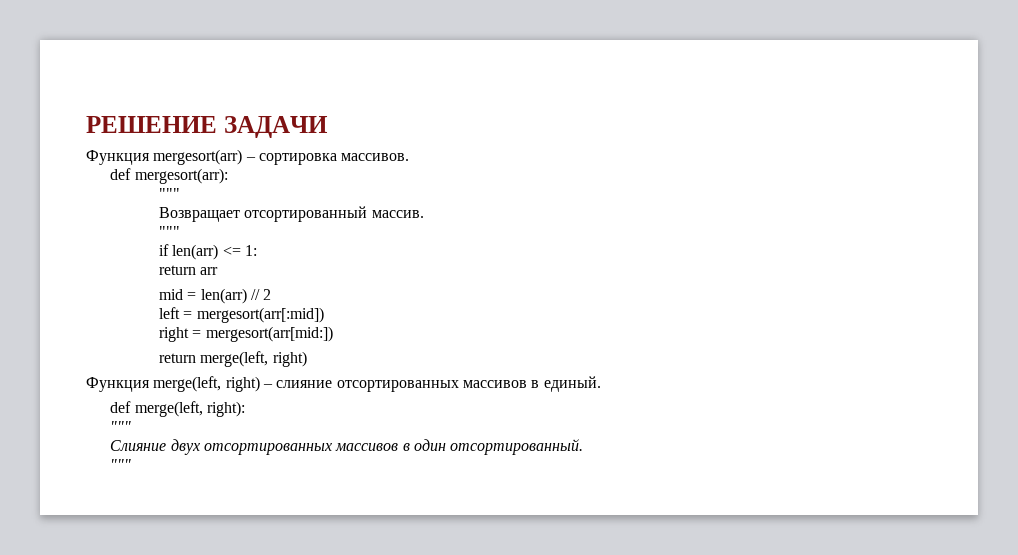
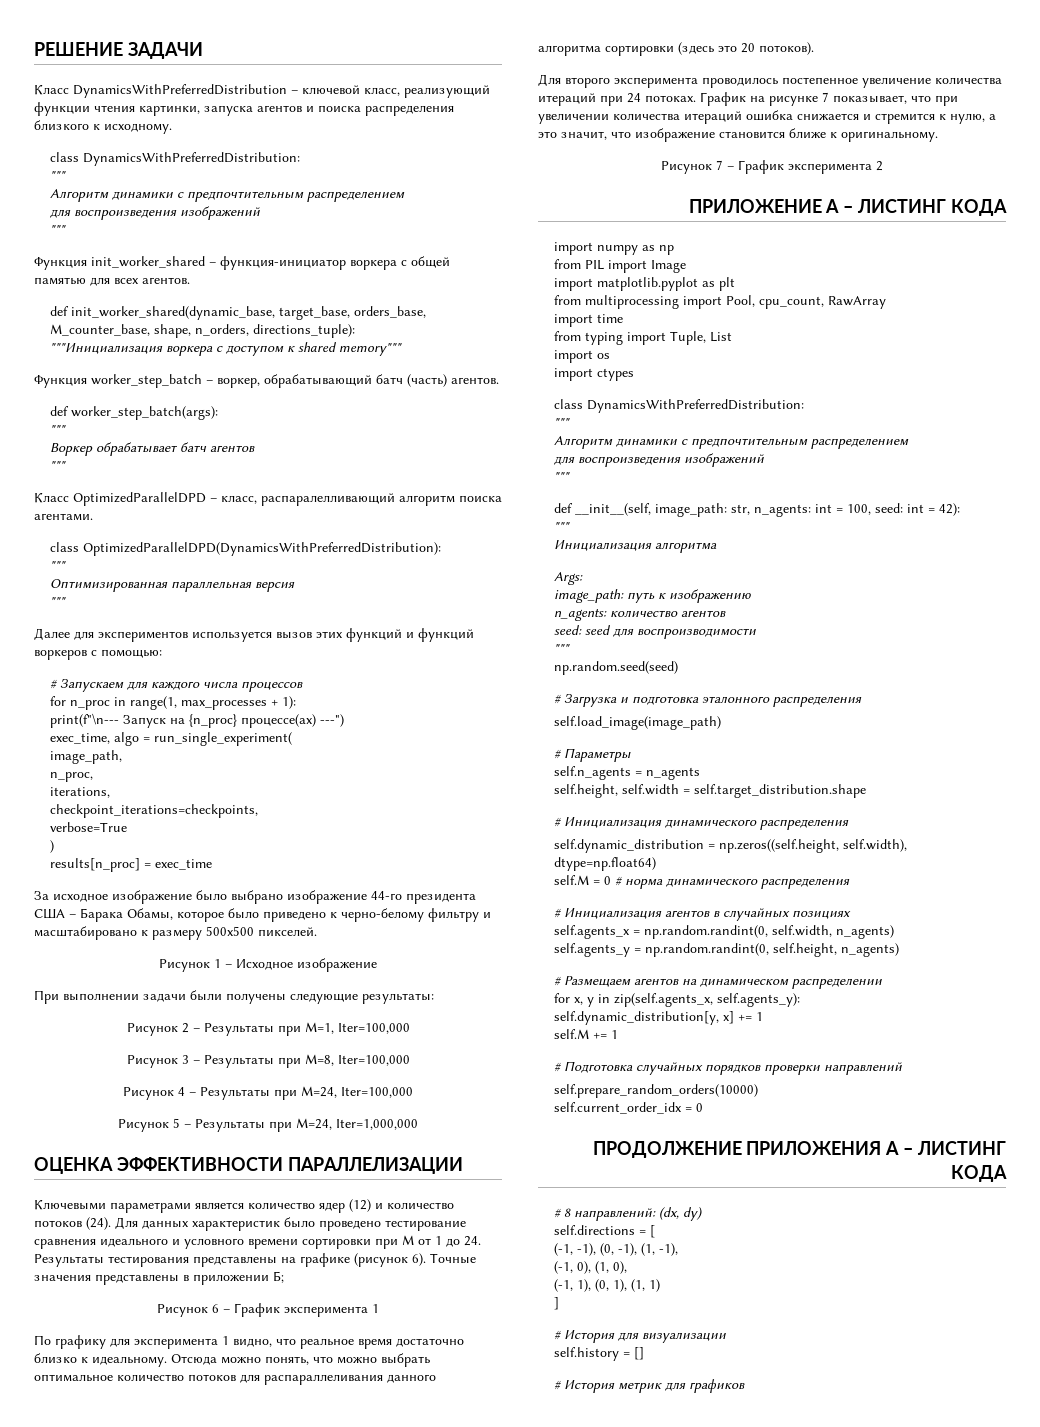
[86,149,410,165] [110,168,228,184] [159,188,181,199] [159,206,424,222] [159,226,181,237] [159,244,258,260] [159,265,219,275] [159,288,272,304] [159,307,324,323] [159,326,333,342] [159,351,307,367] [86,376,601,392] [110,401,246,417] [110,421,132,432] [110,439,584,455] [110,459,132,470] Функция mergesort(arr) – сортировка массивов. // def mergesort(arr): // """ // Возвращает отсортированный массив. // """ // if len(arr) <= 1: // return arr // mid = len(arr) // 2 // left = mergesort(arr[:mid]) // right = mergesort(arr[mid:]) // return merge(left, right) // Функция merge(left, right) – слияние отсортированных массивов в единый. // def merge(left, right): // """ // Слияние двух отсортированных массивов в один отсортированный. // """ -> [34,84,490,98] [34,102,454,116] [34,120,172,134] [50,152,301,166] [50,171,67,180] [50,189,406,202] [49,206,261,220] [50,225,67,234] [34,256,450,270] [34,277,190,286] [50,306,427,320] [50,324,356,338] [50,342,403,356] [34,374,499,388] [50,406,219,420] [50,425,67,434] [50,442,256,456] [50,461,67,470] [34,492,502,506] [34,513,93,521] [50,542,442,556] [50,561,67,570] [50,579,296,592] [50,597,67,606] [34,628,474,642] [34,649,162,660] [50,679,304,692] [50,696,297,710] [50,713,345,728] [50,732,293,746] [50,750,123,764] [50,772,94,782] [50,787,111,798] [50,804,259,818] [50,822,128,832] [50,840,55,853] [50,858,213,872] [34,890,476,904] [34,908,491,922] [34,926,317,940] [159,958,377,972] [34,990,434,1004] [126,1022,410,1036] [126,1054,410,1068] [123,1086,413,1100] [118,1118,418,1132] [34,1157,463,1174] [34,1199,454,1213] [34,1217,466,1231] [34,1235,481,1249] [34,1253,476,1267] [34,1271,284,1285] [157,1303,379,1317] [34,1335,464,1349] [34,1353,430,1367] [34,1374,436,1385] [538,42,814,56] [538,74,1002,88] [538,92,958,106] [538,110,996,124] [538,128,938,142] [661,160,883,174] [688,199,1007,216] [554,242,675,255] [554,259,687,273] [554,277,736,291] [554,295,887,309] [554,314,624,327] [554,331,733,345] [554,350,611,363] [554,368,635,381] [554,399,805,413] [554,418,571,427] [554,436,910,449] [553,453,765,467] [554,472,571,481] [554,503,961,517] [554,522,571,531] [554,540,718,553] [554,572,584,585] [554,589,753,603] [554,609,727,621] [554,625,757,639] [554,644,571,653] [554,661,679,675] [554,694,863,707] [554,716,722,730] [554,748,632,762] [554,766,701,780] [554,784,867,798] [554,817,850,830] [554,839,908,853] [554,857,657,871] [554,875,851,889] [554,908,852,921] [554,925,895,939] [554,943,900,957] [554,976,883,989] [554,993,801,1007] [554,1011,764,1025] [554,1029,619,1039] [554,1061,903,1075] [554,1084,759,1098] [554,1102,704,1114] [592,1141,1006,1158] [951,1165,1007,1182] [554,1207,704,1221] [554,1225,656,1238] [554,1243,679,1256] [554,1261,628,1274] [554,1279,661,1292] [554,1297,560,1310] [554,1330,727,1343] [554,1347,645,1361] [554,1379,746,1393] Класс DynamicsWithPreferredDistribution – ключевой класс, реализующий функции чтения картинки, запуска агентов и поиска распределения близкого к исходному. // class DynamicsWithPreferredDistribution: // """ // Алгоритм динамики с предпочтительным распределением // для воспроизведения изображений // """ // Функция init_worker_shared – функция-инициатор воркера с общей памятью для всех агентов. // def init_worker_shared(dynamic_base, target_base, orders_base, M_counter_base, shape, n_orders, directions_tuple): // """Инициализация воркера с доступом к shared memory""" // Функция worker_step_batch – воркер, обрабатывающий батч (часть) агентов. // def worker_step_batch(args): // """ // Воркер обрабатывает батч агентов // """ // Класс OptimizedParallelDPD – класс, распаралелливающий алгоритм поиска агентами. // class OptimizedParallelDPD(DynamicsWithPreferredDistribution): // """ // Оптимизированная параллельная версия // """ // Далее для экспериментов используется вызов этих функций и функций воркеров с помощью: // # Запускаем для каждого числа процессов // for n_proc in range(1, max_processes + 1): // print(f"\n--- Запуск на {n_proc} процессе(ах) ---") // exec_time, algo = run_single_experiment( // image_path, // n_proc, // iterations, // checkpoint_iterations=checkpoints, // verbose=True // ) // results[n_proc] = exec_time // За исходное изображение было выбрано изображение 44-го президента США – Барака Обамы, которое было приведено к черно-белому фильтру и масштабировано к размеру 500х500 пикселей. // Рисунок 1 – Исходное изображение // При выполнении задачи были получены следующие результаты: // Рисунок 2 – Результаты при M=1, Iter=100,000 // Рисунок 3 – Результаты при M=8, Iter=100,000 // Рисунок 4 – Результаты при M=24, Iter=100,000 // Рисунок 5 – Результаты при M=24, Iter=1,000,000 // ОЦЕНКА ЭФФЕКТИВНОСТИ ПАРАЛЛЕЛИЗАЦИИ // Ключевыми параметрами является количество ядер (12) и количество потоков (24). Для данных характеристик было проведено тестирование сравнения идеального и условного времени сортировки при M от 1 до 24. Результаты тестирования представлены на графике (рисунок 6). Точные значения представлены в приложении Б; // Рисунок 6 – График эксперимента 1 // По графику для эксперимента 1 видно, что реальное время достаточно близко к идеальному. Отсюда можно понять, что можно выбрать оптимальное количество потоков для распараллеливания данного алгоритма сортировки (здесь это 20 потоков). // Для второго эксперимента проводилось постепенное увеличение количества итераций при 24 потоках. График на рисунке 7 показывает, что при увеличении количества итераций ошибка снижается и стремится к нулю, а это значит, что изображение становится ближе к оригинальному. // Рисунок 7 – График эксперимента 2 // ПРИЛОЖЕНИЕ А – ЛИСТИНГ КОДА // import numpy as np // from PIL import Image // import matplotlib.pyplot as plt // from multiprocessing import Pool, cpu_count, RawArray // import time // from typing import Tuple, List // import os // import ctypes // class DynamicsWithPreferredDistribution: // """ // Алгоритм динамики с предпочтительным распределением // для воспроизведения изображений // """ // def __init__(self, image_path: str, n_agents: int = 100, seed: int = 42): // """ // Инициализация алгоритма // Args: // image_path: путь к изображению // n_agents: количество агентов // seed: seed для воспроизводимости // """ // np.random.seed(seed) // # Загрузка и подготовка эталонного распределения // self.load_image(image_path) // # Параметры // self.n_agents = n_agents // self.height, self.width = self.target_distribution.shape // # Инициализация динамического распределения // self.dynamic_distribution = np.zeros((self.height, self.width), dtype=np.float64) // self.M = 0 # норма динамического распределения // # Инициализация агентов в случайных позициях // self.agents_x = np.random.randint(0, self.width, n_agents) // self.agents_y = np.random.randint(0, self.height, n_agents) // # Размещаем агентов на динамическом распределении // for x, y in zip(self.agents_x, self.agents_y): // self.dynamic_distribution[y, x] += 1 // self.M += 1 // # Подготовка случайных порядков проверки направлений // self.prepare_random_orders(10000) // self.current_order_idx = 0 // ПРОДОЛЖЕНИЕ ПРИЛОЖЕНИЯ А – ЛИСТИНГ КОДА // # 8 направлений: (dx, dy) // self.directions = [ // (-1, -1), (0, -1), (1, -1), // (-1, 0), (1, 0), // (-1, 1), (0, 1), (1, 1) // ] // # История для визуализации // self.history = [] // # История метрик для графиков

